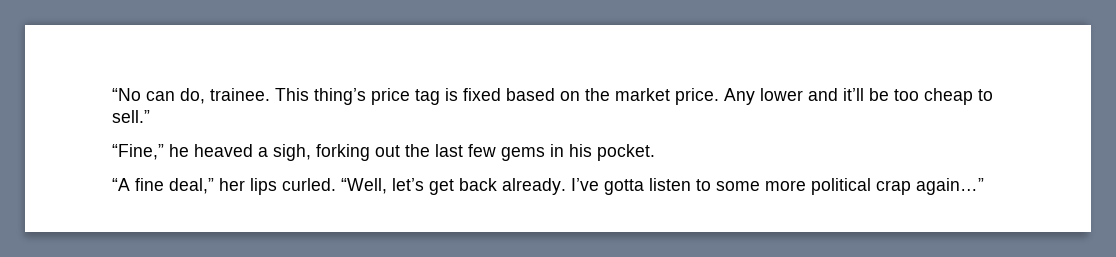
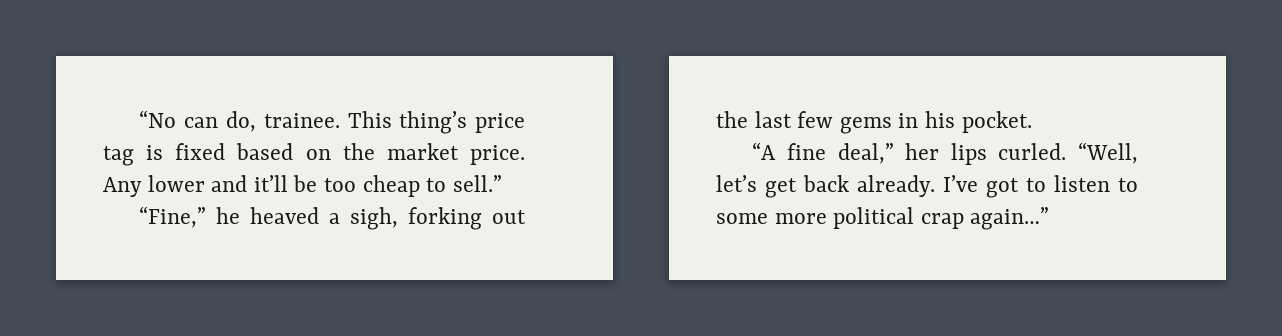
[604,179,644,195] gotta -> [986,178,1046,198] got to

